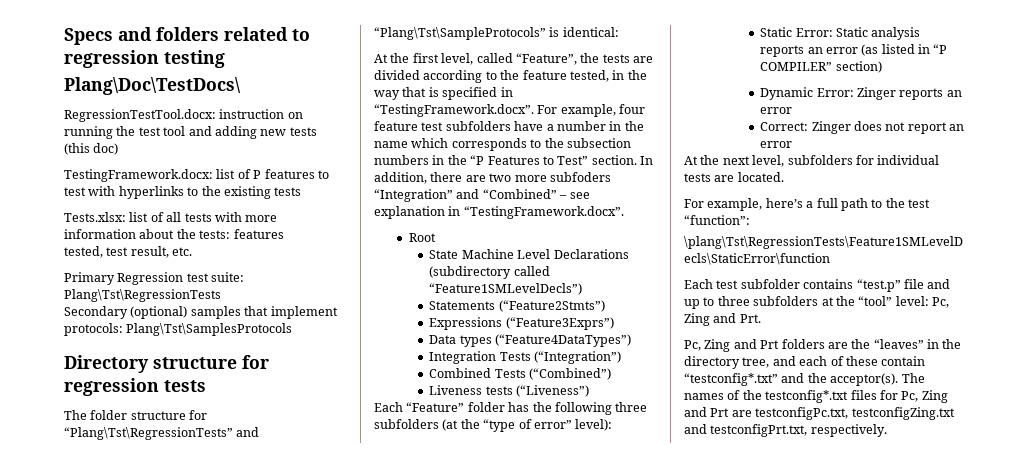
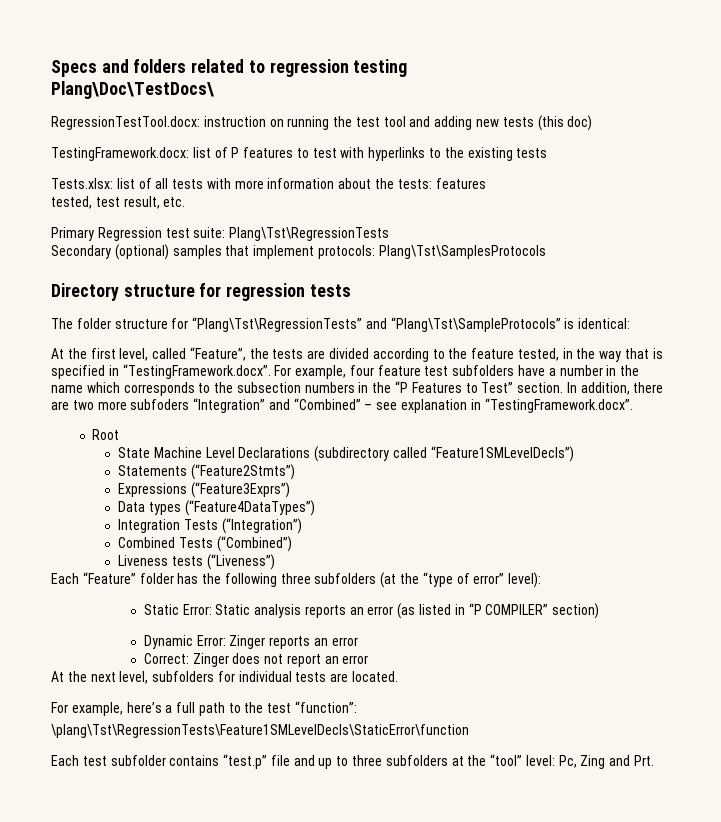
[684,339,962,352] [684,356,926,369] [684,373,925,386] [684,390,948,403] [684,407,955,420] [684,424,887,437] // Pc, Zing and Prt folders are the “leaves” in the directory tree, and each of these contain “testconfig*.txt” and the acceptor(s). The names of the testconfig*.txt files for Pc, Zing and Prt are testconfigPc.txt, testconfigZing.txt and testconfigPrt.txt, respectively. -> (655, 760) none

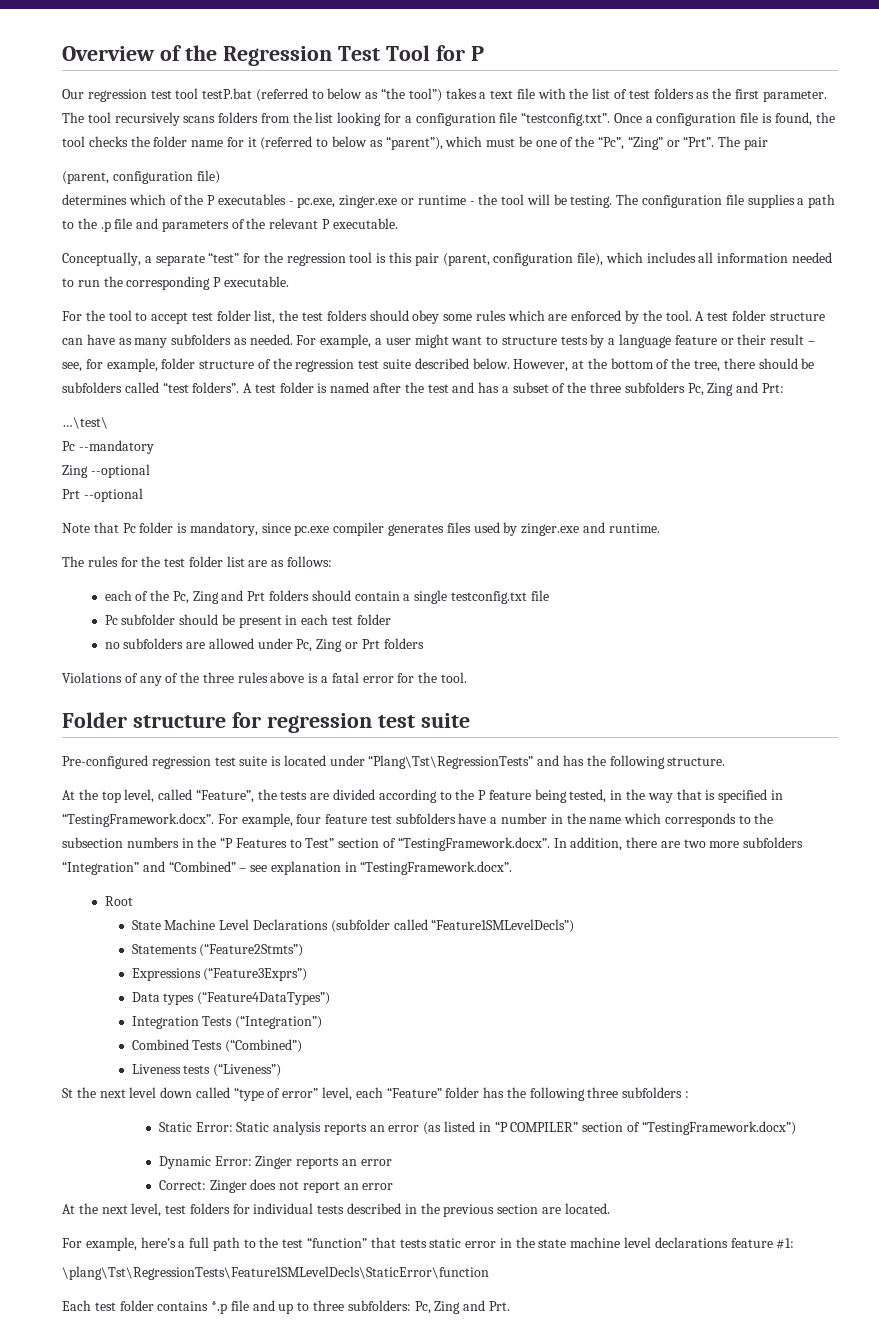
[51,59,408,77] [51,81,214,99] [51,115,593,131] [51,147,548,161] [51,178,486,189] [51,196,186,209] [51,227,390,241] [51,244,546,260] [51,283,351,301] [51,317,631,332] [51,348,116,359] Specs and folders related to regression testing // Plang\Doc\TestDocs\ // RegressionTestTool.docx: instruction on running the test tool and adding new tests (this doc) // TestingFramework.docx: list of P features to test with hyperlinks to the existing tests // Tests.xlsx: list of all tests with more information about the tests: features // tested, test result, etc. // Primary Regression test suite: Plang\Tst\RegressionTests // Secondary (optional) samples that implement protocols: Plang\Tst\SamplesProtocols // Directory structure for regression tests // The folder structure for “Plang\Tst\RegressionTests” and “Plang\Tst\SampleProtocols” is identical: // At the first -> [62,45,484,66] [62,88,827,102] [62,112,835,126] [62,136,768,150] [62,170,220,184] [62,194,836,208] [62,218,398,232] [62,252,833,266] [62,276,289,290] [62,310,825,324] [62,334,815,348] [62,358,815,372] [62,382,784,396] [62,417,108,429] [62,440,154,454] [62,464,150,478] [62,488,143,502] [62,522,660,536] [62,556,333,567] [104,590,549,604] [104,614,391,628] [104,638,424,652] [62,672,467,686] [62,712,470,733] [62,755,726,769] [62,789,121,803] Overview of the Regression Test Tool for P // Our regression test tool testP.bat (referred to below as “the tool”) takes a text file with the list of test folders as the first parameter. The tool recursively scans folders from the list looking for a configuration file “testconfig.txt”. Once a configuration file is found, the tool checks the folder name for it (referred to below as “parent”), which must be one of the “Pc”, “Zing” or “Prt”. The pair // (parent, configuration file) // determines which of the P executables - pc.exe, zinger.exe or runtime - the tool will be testing. The configuration file supplies a path to the .p file and parameters of the relevant P executable. // Conceptually, a separate “test” for the regression tool is this pair (parent, configuration file), which includes all information needed to run the corresponding P executable. // For the tool to accept test folder list, the test folders should obey some rules which are enforced by the tool. A test folder structure can have as many subfolders as needed. For example, a user might want to structure tests by a language feature or their result – see, for example, folder structure of the regression test suite described below. However, at the bottom of the tree, there should be subfolders called “test folders”. A test folder is named after the test and has a subset of the three subfolders Pc, Zing and Prt: // …\test\ // Pc --mandatory // Zing --optional // Prt --optional // Note that Pc folder is mandatory, since pc.exe compiler generates files used by zinger.exe and runtime. // The rules for the test folder list are as follows: // each of the Pc, Zing and Prt folders should contain a single testconfig.txt file // Pc subfolder should be present in each test folder // no subfolders are allowed under Pc, Zing or Prt folders // Violations of any of the three rules above is a fatal error for the tool. // Folder structure for regression test suite // Pre-configured regression test suite is located under “Plang\Tst\RegressionTests” and has the following structure. // At the top
[471,348,515,359] feature -> [478,789,567,803] P feature being
[517,382,564,393] section. -> [338,837,550,851] section of “TestingFramework.docx”.
[130,399,190,410] subfoders -> [743,837,804,848] subfolders
[314,446,390,462] (subdirectory -> [330,919,390,933] (subfolder
[51,573,79,584] Each -> [62,1087,383,1101] St the next level down called “type of error” level, each
[380,572,542,588] (at the “type of error” level): -> [685,1091,690,1098] :
[552,603,600,619] section) -> [582,1121,796,1135] section of “TestingFramework.docx”)
[152,671,215,682] subfolders -> [165,1203,230,1214] test folders
(327, 677) none -> [347,1203,539,1217] described in the previous section
[295,701,358,713] “function”: -> [307,1237,795,1249] “function” that tests static error in the state machine level declarations feature #1:
[110,754,268,769] subfolder contains “test.p” -> [119,1300,228,1314] folder contains *.p
[385,754,555,766] subfolders at the “tool” level: -> [347,1300,411,1311] subfolders:

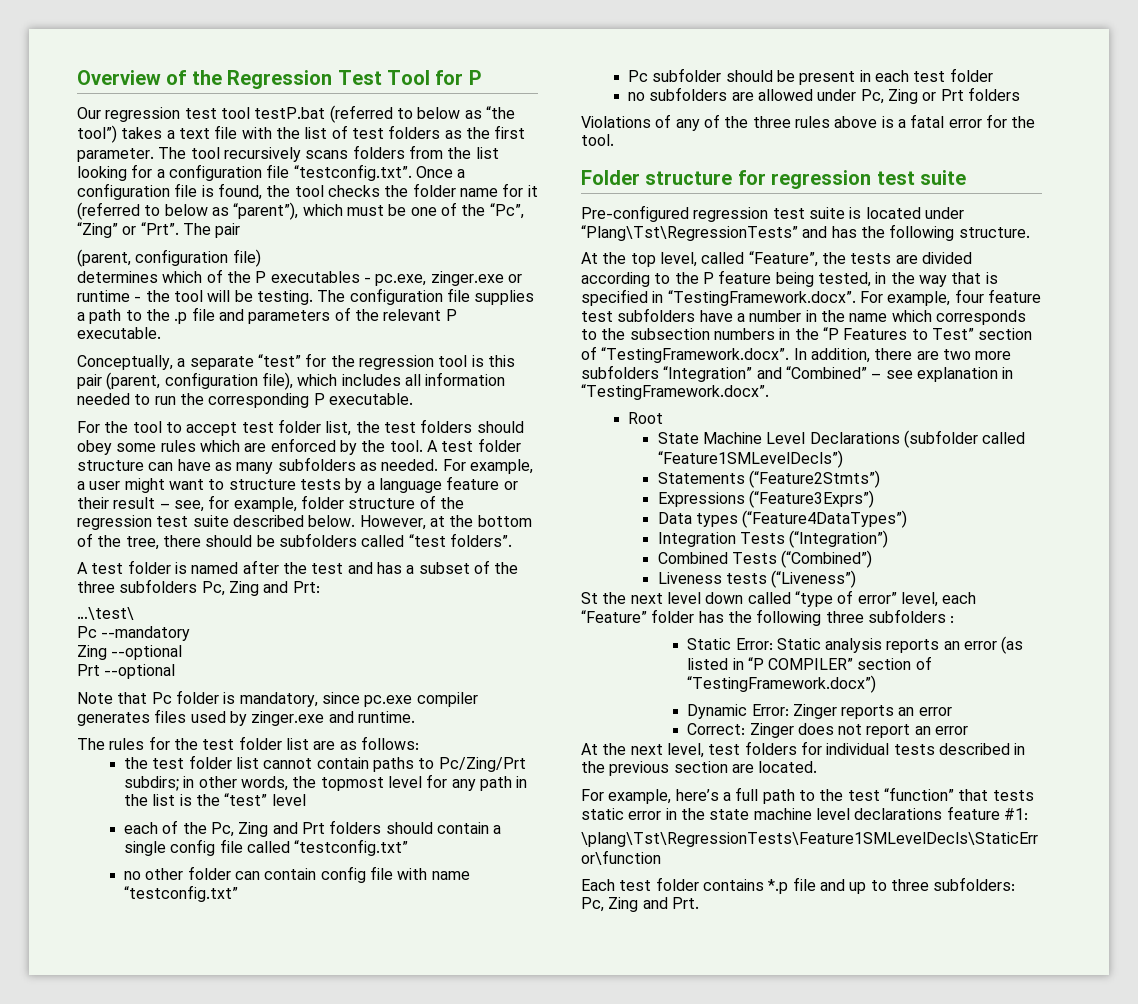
(240, 387) none -> (512, 540) //
(333, 561) none -> [124,755,526,772] [124,774,528,791] [124,793,306,806] // the test folder list cannot contain paths to Pc/Zing/Prt subdirs; in other words, the topmost level for any path in the list is the “test” level
[450,590,549,604] testconfig.txt file -> [170,839,409,856] [124,866,470,883] [124,885,239,902] config file called “testconfig.txt” // no other folder can contain config file with name “testconfig.txt”

